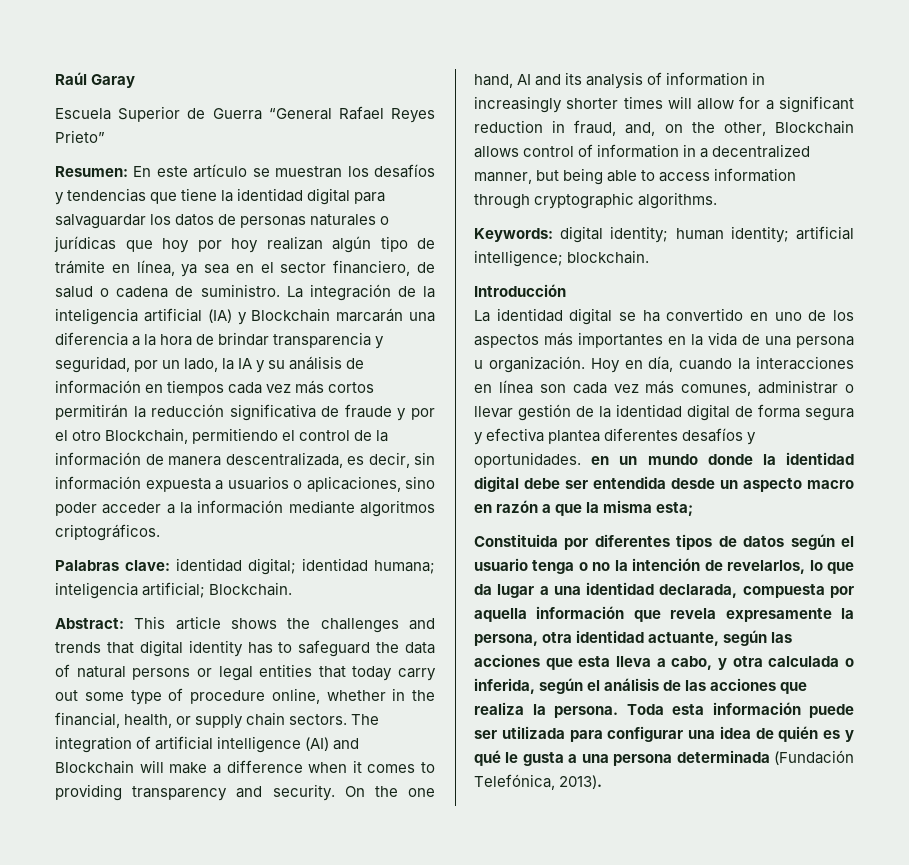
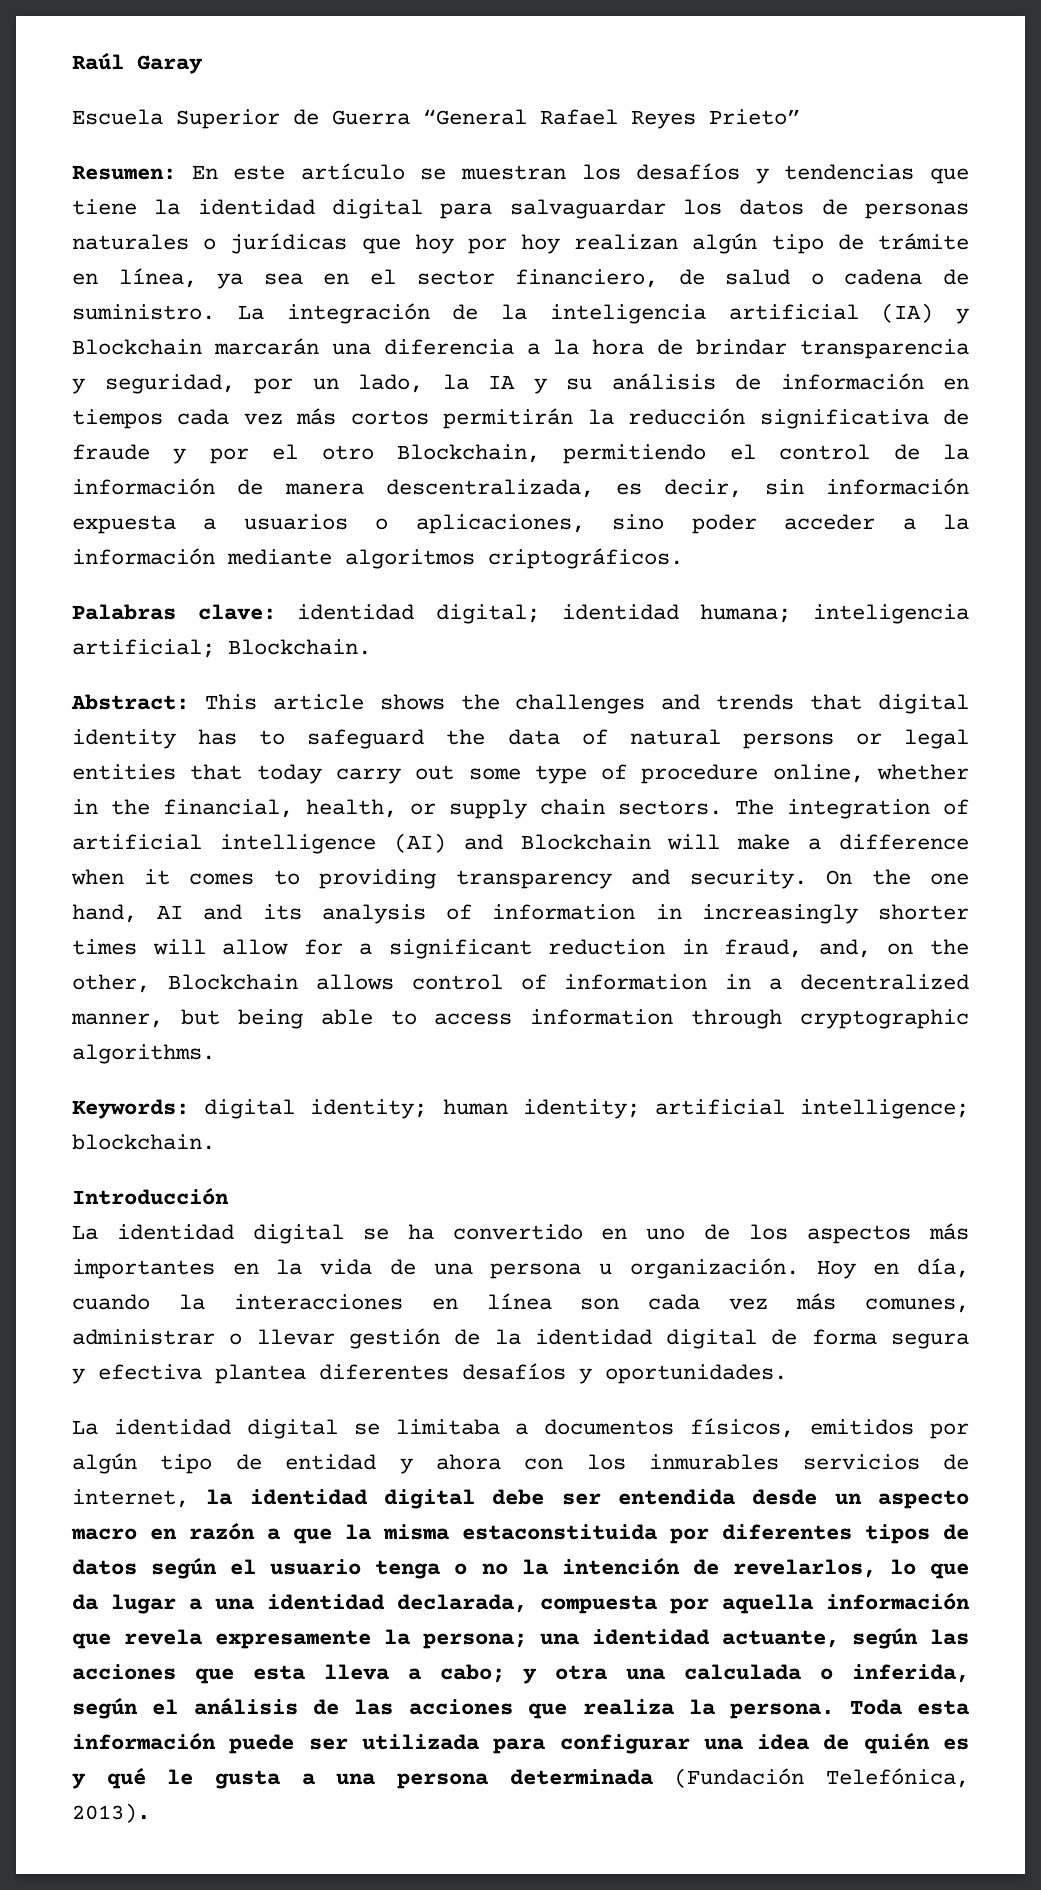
[591,454,753,465] en un mundo donde -> [72,1418,970,1439] [72,1453,969,1474] [72,1489,189,1508] // La identidad digital se limitaba a documentos físicos, emitidos por algún tipo de entidad y ahora con los inmurables servicios de internet,
[656,502,694,516] [474,534,558,547] esta; // Constituida -> [462,1524,657,1540] estaconstituida
[474,632,573,646] persona, otra -> [423,1633,579,1649] persona; una
[671,656,713,670] cabo, -> [439,1664,505,1683] cabo;
(763, 661) none -> [626,1668,666,1680] una

